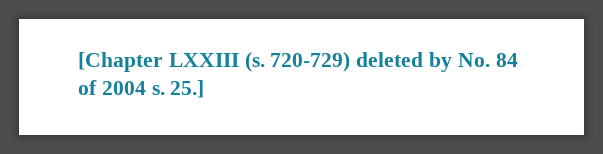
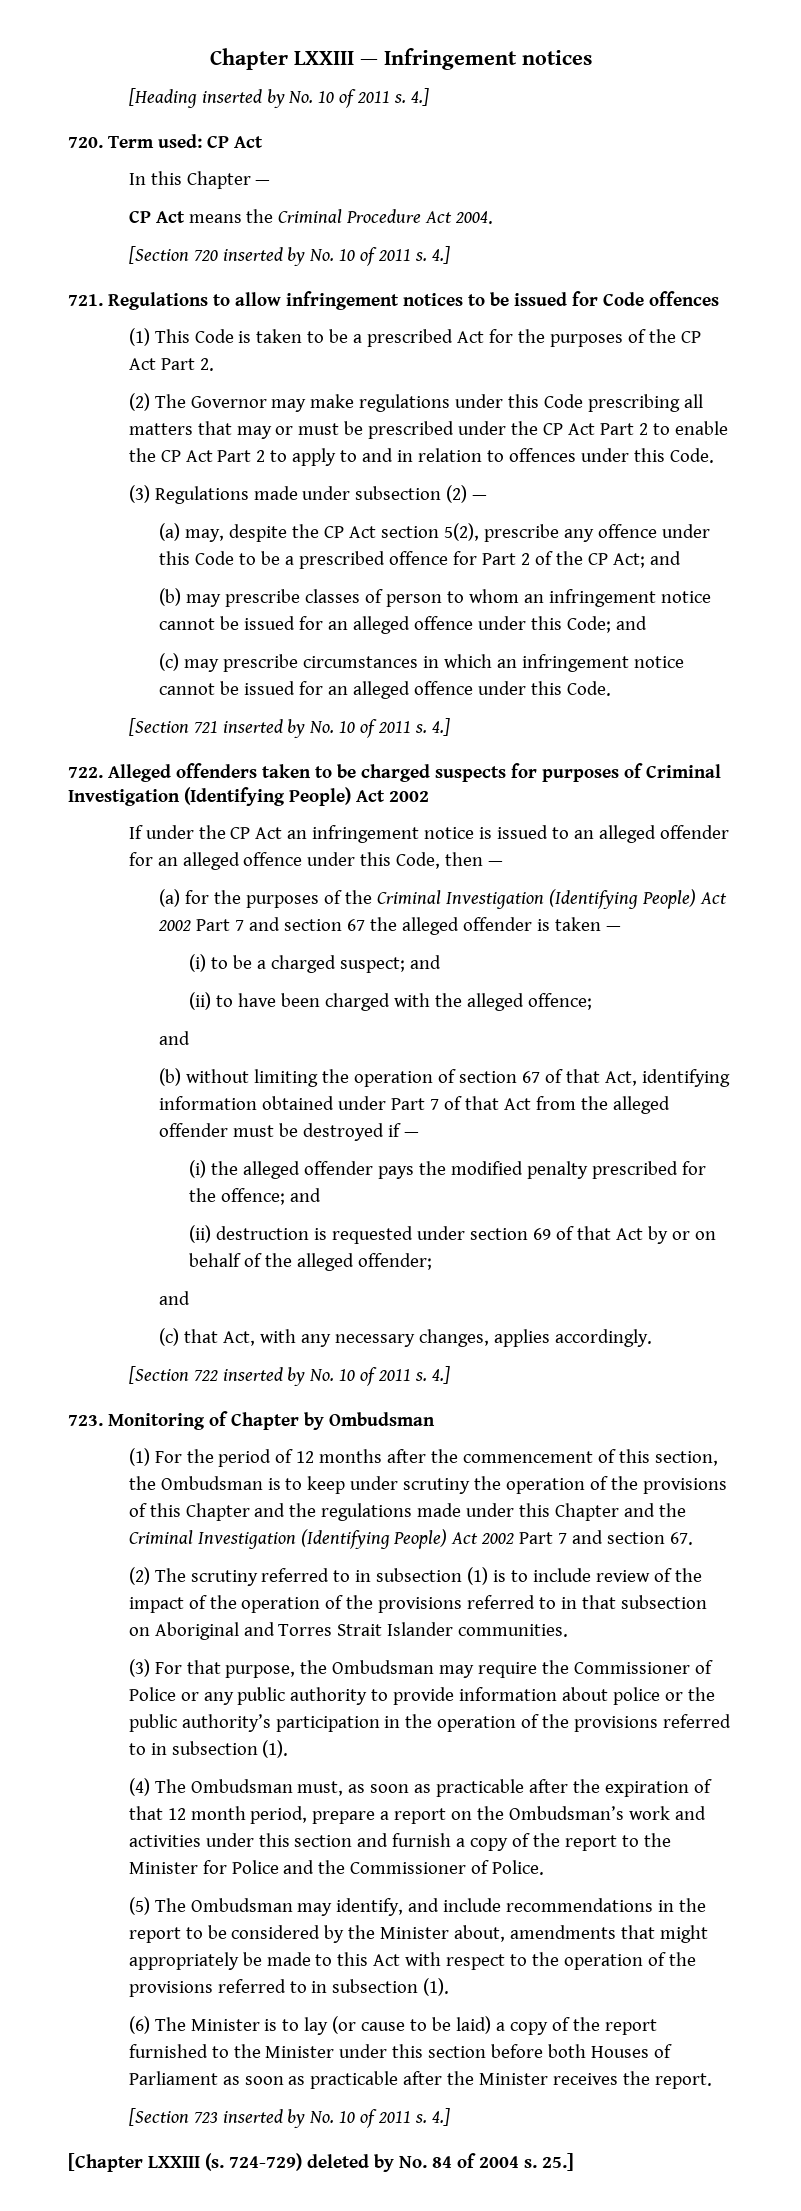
(78, 62) none -> [209,48,592,70] [128,88,430,108] [68,134,263,148] [128,171,271,189] [128,209,494,224] [128,246,451,266] [68,291,719,310] [128,328,702,347] [128,358,214,371] [128,393,704,412] [128,421,729,439] [128,448,715,466] [128,485,488,504] [158,523,710,542] [158,551,681,569] [158,588,711,607] [158,616,647,634] [158,653,684,672] [158,681,611,699] [128,718,451,738] [68,763,721,782] [68,787,429,806] [128,825,730,843] [128,852,504,870] [158,889,727,909] [157,917,621,935] [189,954,441,973] [189,992,592,1011] [158,1031,190,1045] [158,1068,730,1087] [158,1096,670,1114] [158,1123,419,1141] [189,1160,706,1179] [189,1188,321,1205] [189,1225,716,1244] [189,1253,432,1271] [158,1291,190,1305] [158,1328,652,1347] [128,1366,451,1386] [68,1411,435,1430] [128,1448,719,1467] [128,1476,728,1494] [128,1503,687,1521] [128,1529,694,1549] [128,1567,703,1586] [128,1595,708,1613] [128,1622,569,1640] [128,1659,714,1678] [128,1687,716,1705] [128,1714,732,1732] [128,1740,289,1758] [128,1778,713,1797] [128,1806,707,1824] [128,1833,672,1851] [128,1860,545,1875] [128,1897,707,1916] [128,1925,709,1943] [128,1952,697,1970] [128,1978,450,1997] [128,2016,658,2035] [128,2044,673,2058] [128,2071,713,2089] [128,2108,451,2128] Chapter LXXIII — Infringement notices // [Heading inserted by No. 10 of 2011 s. 4.] // 720. Term used: CP Act // In this Chapter — // CP Act means the Criminal Procedure Act 2004. // [Section 720 inserted by No. 10 of 2011 s. 4.] // 721. Regulations to allow infringement notices to be issued for Code offences // (1) This Code is taken to be a prescribed Act for the purposes of the CP Act Part 2. // (2) The Governor may make regulations under this Code prescribing all matters that may or must be prescribed under the CP Act Part 2 to enable the CP Act Part 2 to apply to and in relation to offences under this Code. // (3) Regulations made under subsection (2) — // (a) may, despite the CP Act section 5(2), prescribe any offence under this Code to be a prescribed offence for Part 2 of the CP Act; and // (b) may prescribe classes of person to whom an infringement notice cannot be issued for an alleged offence under this Code; and // (c) may prescribe circumstances in which an infringement notice cannot be issued for an alleged offence under this Code. // [Section 721 inserted by No. 10 of 2011 s. 4.] // 722. Alleged offenders taken to be charged suspects for purposes of Criminal Investigation (Identifying People) Act 2002 // If under the CP Act an infringement notice is issued to an alleged offender for an alleged offence under this Code, then — // (a) for the purposes of the Criminal Investigation (Identifying People) Act 2002 Part 7 and section 67 the alleged offender is taken — // (i) to be a charged suspect; and // (ii) to have been charged with the alleged offence; // and // (b) without limiting the operation of section 67 of that Act, identifying information obtained under Part 7 of that Act from the alleged offender must be destroyed if — // (i) the alleged offender pays the modified penalty prescribed for the offence; and // (ii) destruction is requested under section 69 of that Act by or on behalf of the alleged offender; // and // (c) that Act, with any necessary changes, applies accordingly. // [Section 722 inserted by No. 10 of 2011 s. 4.] // 723. Monitoring of Chapter by Ombudsman // (1) For the period of 12 months after the commencement of this section, the Ombudsman is to keep under scrutiny the operation of the provisions of this Chapter and the regulations made under this Chapter and the Criminal Investigation (Identifying People) Act 2002 Part 7 and section 67. // (2) The scrutiny referred to in subsection (1) is to include review of the impact of the operation of the provisions referred to in that subsection on Aboriginal and Torres Strait Islander communities. // (3) For that purpose, the Ombudsman may require the Commissioner of Police or any public authority to provide information about police or the public authority’s participation in the operation of the provisions referred to in subsection (1). // (4) The Ombudsman must, as soon as practicable after the expiration of that 12 month period, prepare a report on the Ombudsman’s work and activities under this section and furnish a copy of the report to the Minister for Police and the Commissioner of Police. // (5) The Ombudsman may identify, and include recommendations in the report to be considered by the Minister about, amendments that might appropriately be made to this Act with respect to the operation of the provisions referred to in subsection (1). // (6) The Minister is to lay (or cause to be laid) a copy of the report furnished to the Minister under this section before both Houses of Parliament as soon as practicable after the Minister receives the report. // [Section 723 inserted by No. 10 of 2011 s. 4.] //
[270,52,351,72] 720-729) -> [229,2153,302,2171] 724-729)

